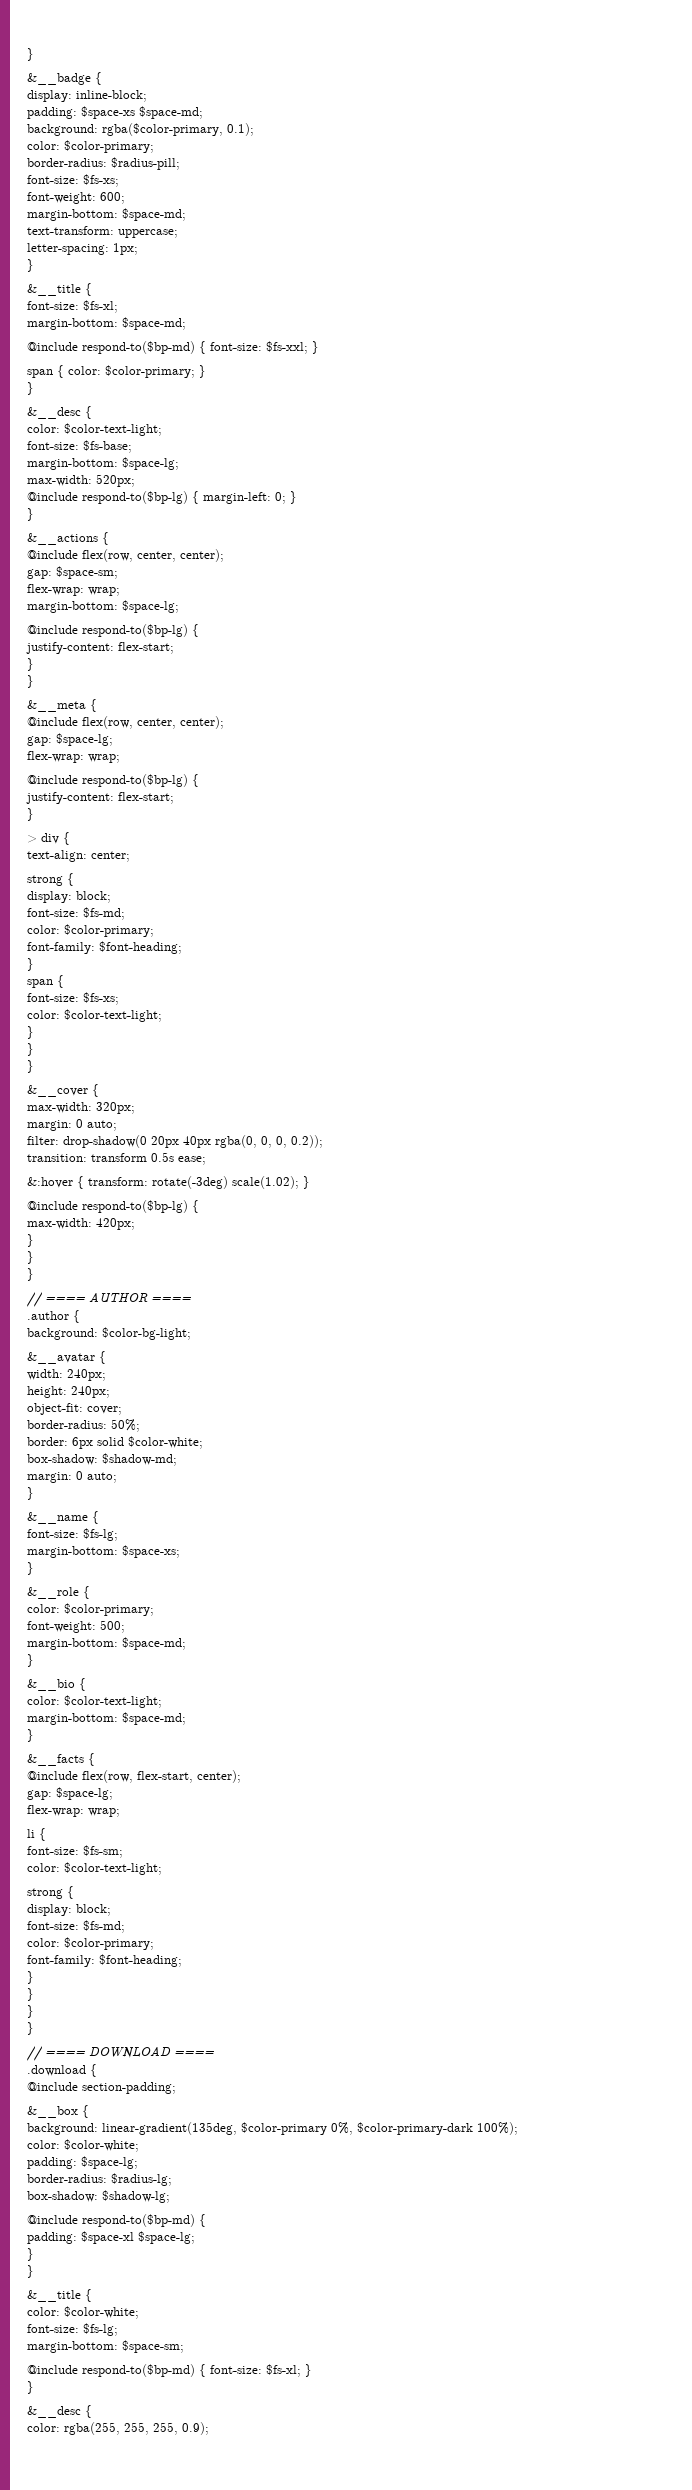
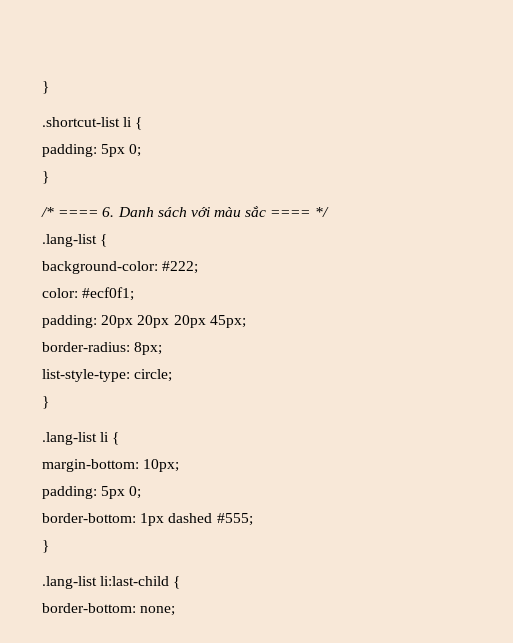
[27,48,34,61] [27,72,102,85] [27,90,147,102] [27,106,203,119] [27,123,254,136] [27,140,154,153] [27,157,180,170] [27,174,119,187] [27,192,125,204] [27,208,186,221] [27,226,178,238] [27,243,138,255] [27,259,34,272] [27,283,92,296] [27,300,118,313] [27,317,186,330] [27,341,319,354] [27,365,206,378] [27,382,34,395] [27,406,92,419] [27,423,162,436] [27,440,132,453] [27,457,179,470] [27,474,135,487] [27,491,297,504] [27,508,34,521] [27,532,109,545] [27,549,224,562] [27,566,118,579] [27,584,120,596] [27,600,179,613] [27,624,199,637] [26,642,174,654] [27,658,34,671] [27,675,34,688] [27,699,97,712] [27,716,224,729] [27,733,113,746] [27,751,120,763] [27,774,199,787] [26,792,174,804] [27,808,34,821] [27,832,70,845] [27,850,130,862] [27,873,74,886] [27,891,111,903] [27,907,125,920] [27,924,154,937] [27,941,182,954] [27,958,34,971] [27,975,64,988] [27,992,119,1005] [27,1009,162,1022] [27,1026,34,1039] [27,1043,34,1056] [27,1060,34,1073] [27,1084,99,1097] [27,1102,135,1114] [27,1119,117,1131] [27,1135,323,1148] [27,1152,206,1165] [27,1176,310,1189] [27,1200,199,1213] [27,1218,135,1230] [27,1234,34,1247] [27,1251,34,1264] [27,1268,34,1281] [27,1292,192,1307] [27,1310,80,1323] [27,1327,191,1340] [27,1351,106,1364] [27,1369,106,1381] [27,1386,110,1398] [27,1403,122,1415] [27,1419,140,1432] [27,1436,203,1449] [27,1453,177,1466] [27,1471,117,1483] [27,1487,34,1500] [27,1511,99,1524] [27,1528,118,1541] [27,1545,180,1558] [27,1562,34,1575] [27,1586,90,1599] [27,1603,154,1616] [27,1620,125,1633] [27,1637,186,1650] [27,1654,34,1667] [27,1678,86,1691] [27,1695,162,1708] [27,1712,186,1725] [27,1729,34,1742] [27,1753,95,1766] [27,1770,241,1783] [27,1787,113,1800] [27,1805,120,1817] [27,1828,46,1841] [27,1845,123,1858] [27,1862,162,1875] [27,1886,74,1899] [27,1904,111,1916] [27,1920,125,1933] [27,1937,154,1950] [27,1954,182,1967] [27,1971,34,1984] [27,1988,34,2001] [27,2005,34,2018] [27,2022,34,2035] [27,2046,215,2061] [27,2064,97,2077] [27,2082,176,2094] [27,2105,89,2118] [27,2122,518,2135] [27,2139,139,2152] [27,2156,138,2169] [27,2173,172,2186] [27,2190,170,2203] [27,2214,206,2227] [27,2231,195,2244] [27,2248,34,2261] [27,2265,34,2278] [27,2289,92,2302] [27,2306,139,2319] [27,2323,118,2336] [27,2340,184,2353] [27,2364,312,2377] [27,2381,34,2394] [27,2405,92,2418] [27,2422,209,2435] } // &__badge { // display: inline-block; // padding: $space-xs $space-md; // background: rgba($color-primary, 0.1); // color: $color-primary; // border-radius: $radius-pill; // font-size: $fs-xs; // font-weight: 600; // margin-bottom: $space-md; // text-transform: uppercase; // letter-spacing: 1px; // } // &__title { // font-size: $fs-xl; // margin-bottom: $space-md; // @include respond-to($bp-md) { font-size: $fs-xxl; } // span { color: $color-primary; } // } // &__desc { // color: $color-text-light; // font-size: $fs-base; // margin-bottom: $space-lg; // max-width: 520px; // @include respond-to($bp-lg) { margin-left: 0; } // } // &__actions { // @include flex(row, center, center); // gap: $space-sm; // flex-wrap: wrap; // margin-bottom: $space-lg; // @include respond-to($bp-lg) { // justify-content: flex-start; // } // } // &__meta { // @include flex(row, center, center); // gap: $space-lg; // flex-wrap: wrap; // @include respond-to($bp-lg) { // justify-content: flex-start; // } // > div { // text-align: center; // strong { // display: block; // font-size: $fs-md; // color: $color-primary; // font-family: $font-heading; // } // span { // font-size: $fs-xs; // color: $color-text-light; // } // } // } // &__cover { // max-width: 320px; // margin: 0 auto; // filter: drop-shadow(0 20px 40px rgba(0, 0, 0, 0.2)); // transition: transform 0.5s ease; // &:hover { transform: rotate(-3deg) scale(1.02); } // @include respond-to($bp-lg) { // max-width: 420px; // } // } // } // // ==== AUTHOR ==== // .author { // background: $color-bg-light; // &__avatar { // width: 240px; // height: 240px; // object-fit: cover; // border-radius: 50%; // border: 6px solid $color-white; // box-shadow: $shadow-md; // margin: 0 auto; // } // &__name { // font-size: $fs-lg; // margin-bottom: $space-xs; // } // &__role { // color: $color-primary; // font-weight: 500; // margin-bottom: $space-md; // } // &__bio { // color: $color-text-light; // margin-bottom: $space-md; // } // &__facts { // @include flex(row, flex-start, center); // gap: $space-lg; // flex-wrap: wrap; // li { // font-size: $fs-sm; // color: $color-text-light; // strong { // display: block; // font-size: $fs-md; // color: $color-primary; // font-family: $font-heading; // } // } // } // } // // ==== DOWNLOAD ==== // .download { // @include section-padding; // &__box { // background: linear-gradient(135deg, $color-primary 0%, $color-primary-dark 100%); // color: $color-white; // padding: $space-lg; // border-radius: $radius-lg; // box-shadow: $shadow-lg; // @include respond-to($bp-md) { // padding: $space-xl $space-lg; // } // } // &__title { // color: $color-white; // font-size: $fs-lg; // margin-bottom: $space-sm; // @include respond-to($bp-md) { font-size: $fs-xl; } // } // &__desc { // color: rgba(255, 255, 255, 0.9); -> [42,81,49,94] [42,117,143,130] [42,144,142,157] [42,171,49,184] [41,206,329,217] [42,234,108,247] [42,261,199,274] [42,287,135,301] [42,315,246,328] [42,342,163,355] [42,369,173,382] [42,396,49,409] [42,432,120,445] [42,459,180,472] [42,486,142,499] [42,513,253,526] [42,540,49,553] [42,576,181,589] [42,603,176,616] } // .shortcut-list li { // padding: 5px 0; // } // /* ==== 6. Danh sách với màu sắc ==== */ // .lang-list { // background-color: #222; // color: #ecf0f1; // padding: 20px 20px 20px 45px; // border-radius: 8px; // list-style-type: circle; // } // .lang-list li { // margin-bottom: 10px; // padding: 5px 0; // border-bottom: 1px dashed #555; // } // .lang-list li:last-child { // border-bottom: none;

